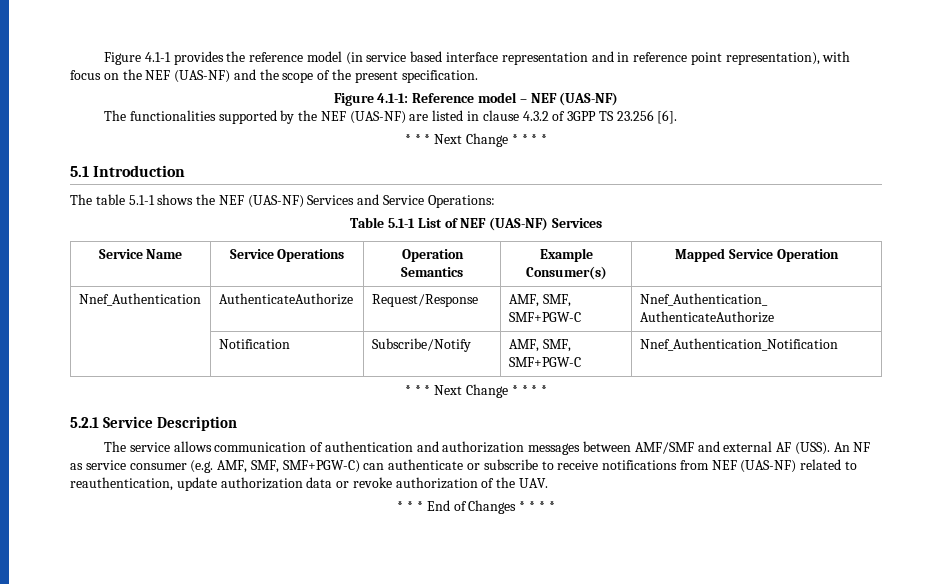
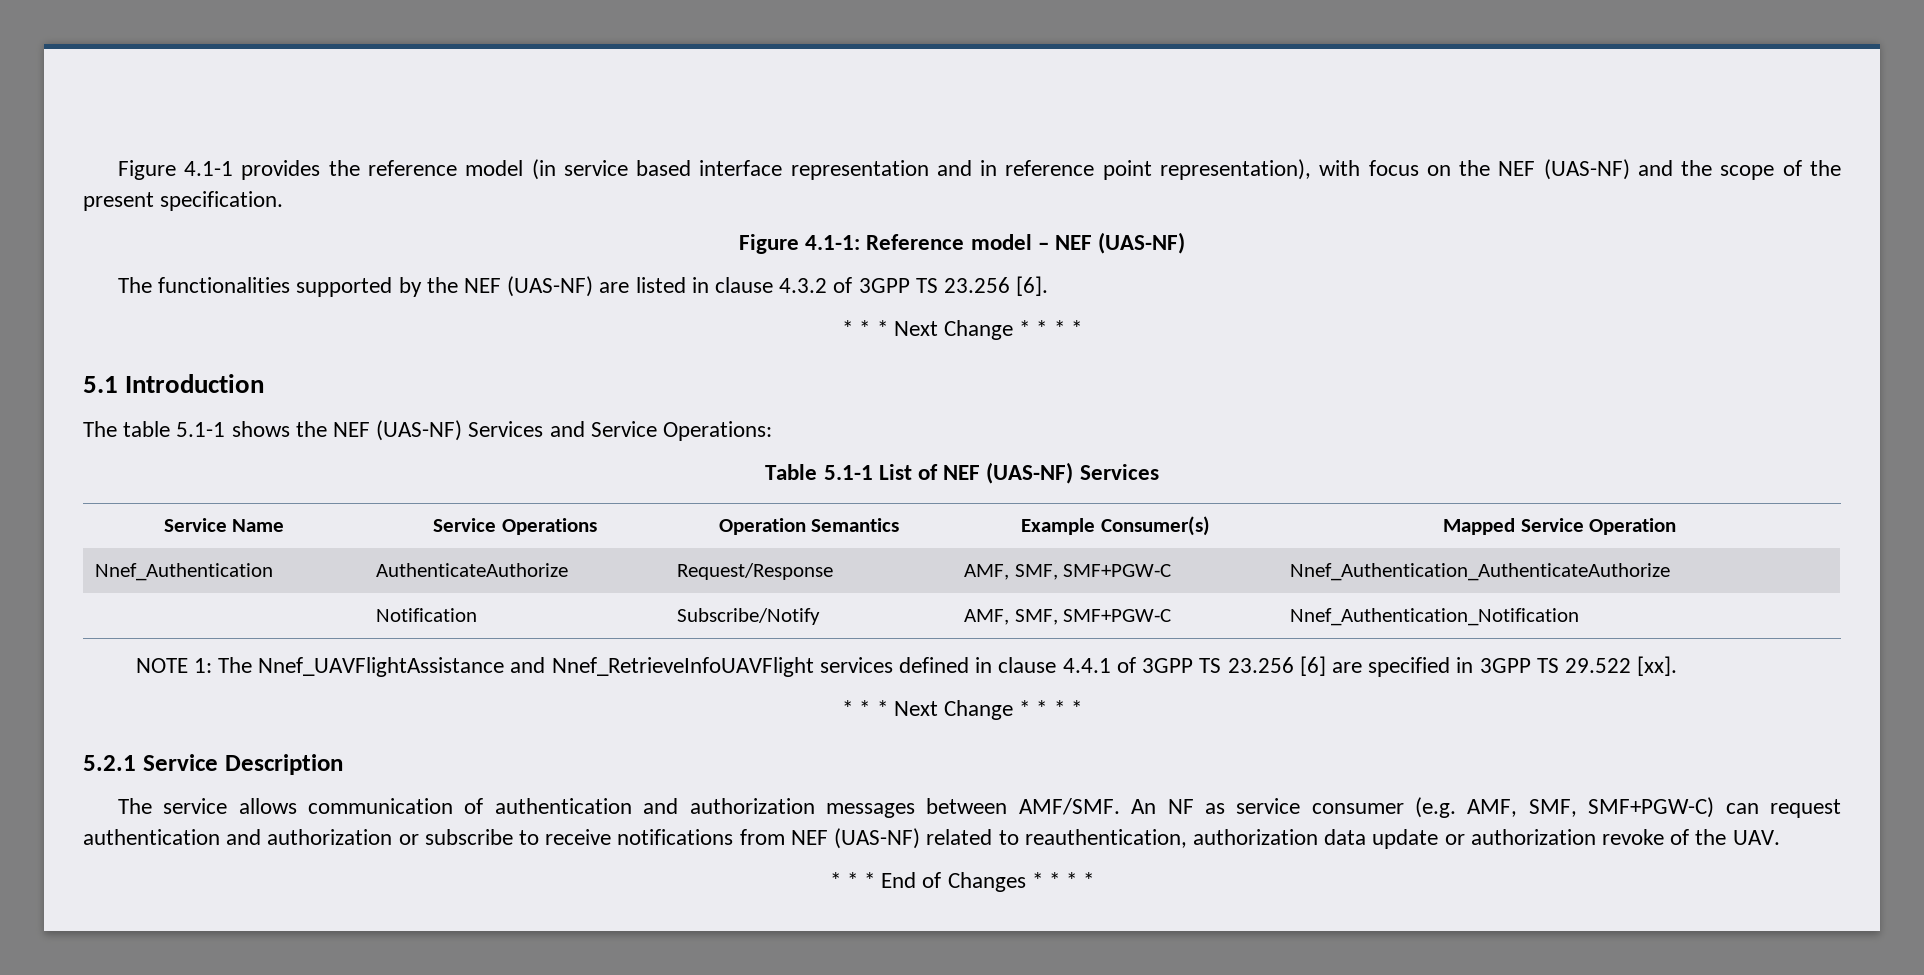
(838, 344) none -> [135,656,1678,677] // NOTE 1: The Nnef_UAVFlightAssistance and Nnef_RetrieveInfoUAVFlight services defined in clause 4.4.1 of 3GPP TS 23.256 [6] are specified in 3GPP TS 29.522 [xx].
[634,441,830,455] AMF/SMF and external AF (USS). -> [1018,798,1120,815] AMF/SMF.
[388,459,464,470] authenticate -> [1769,799,1841,818] [83,829,393,845] request authentication and authorization
[176,477,217,491] update -> (1187, 838) none
[336,477,478,489] or revoke authorization -> [1372,829,1664,849] update or authorization revoke

